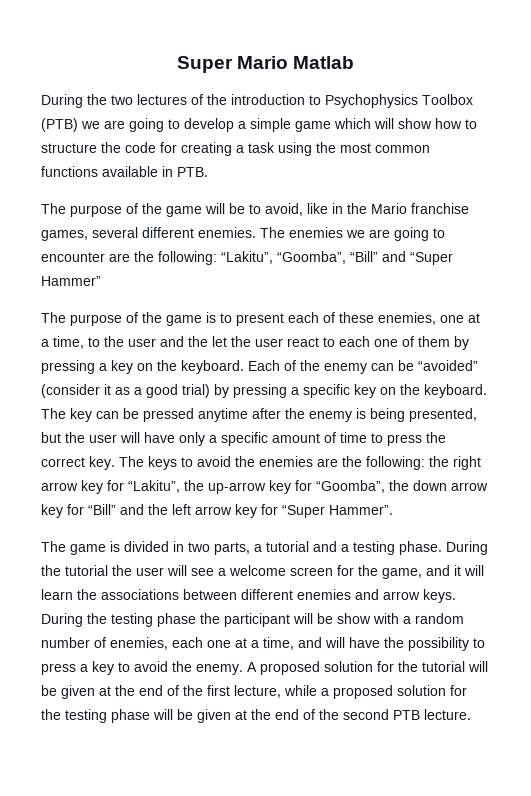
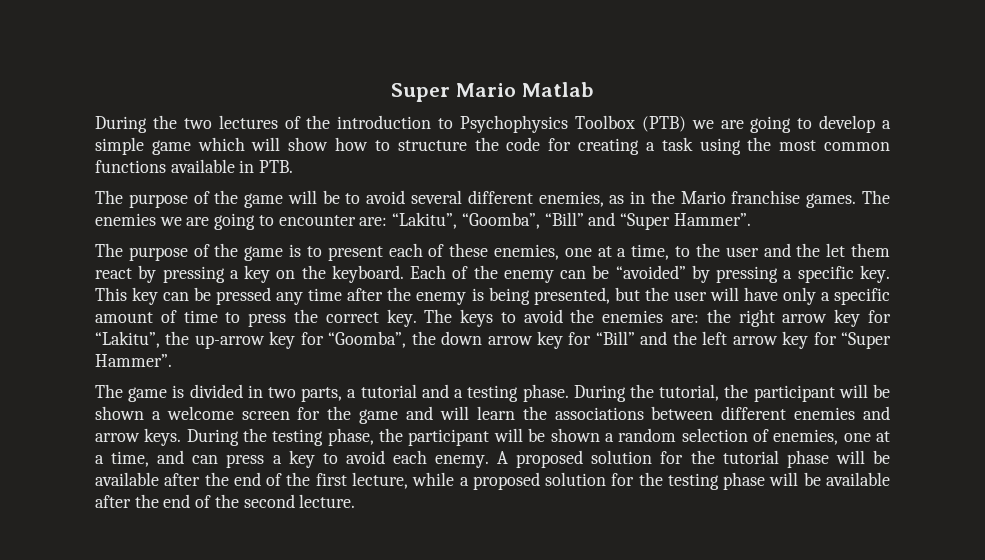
[265,203,469,216] [41,227,256,241] avoid, like in the Mario franchise games, several different enemies. -> [366,190,857,208] avoid several different enemies, as in the Mario franchise games.
[109,251,217,265] are the following: -> [359,217,388,226] are:
[41,276,101,286] Hammer” -> [673,213,751,226] Hammer”.
[231,336,450,347] the user react to each one of them -> [851,243,891,257] [95,268,132,279] them react
[41,384,487,398] [41,408,66,419] (consider it as a good trial) by pressing a specific key on the keyboard. The -> [691,265,891,283] [95,287,127,301] by pressing a specific key. This
[198,408,248,422] anytime -> [276,288,343,305] any time
[317,456,425,470] are the following: -> [671,314,700,323] are:
[65,565,214,576] tutorial the user will see -> [659,384,891,402] [95,406,144,420] tutorial, the participant will be shown
[382,565,461,579] game, and it -> [359,406,434,424] game and
[157,613,399,627] phase the participant will be show with -> [327,428,600,446] phase, the participant will be shown
[41,637,90,648] number -> [681,428,748,442] selection
[172,637,203,648] each -> (839, 437) none
[325,637,485,651] will have the possibility to -> [192,455,219,464] can
[172,661,192,672] the -> [392,450,427,464] each
[468,661,488,672] [41,685,111,699] will be given at -> [786,450,890,468] [95,472,201,486] phase will be available after
[197,709,247,723] given at -> [826,472,891,486] [95,495,131,508] available after
[393,710,420,720] PTB -> (295, 501) none

